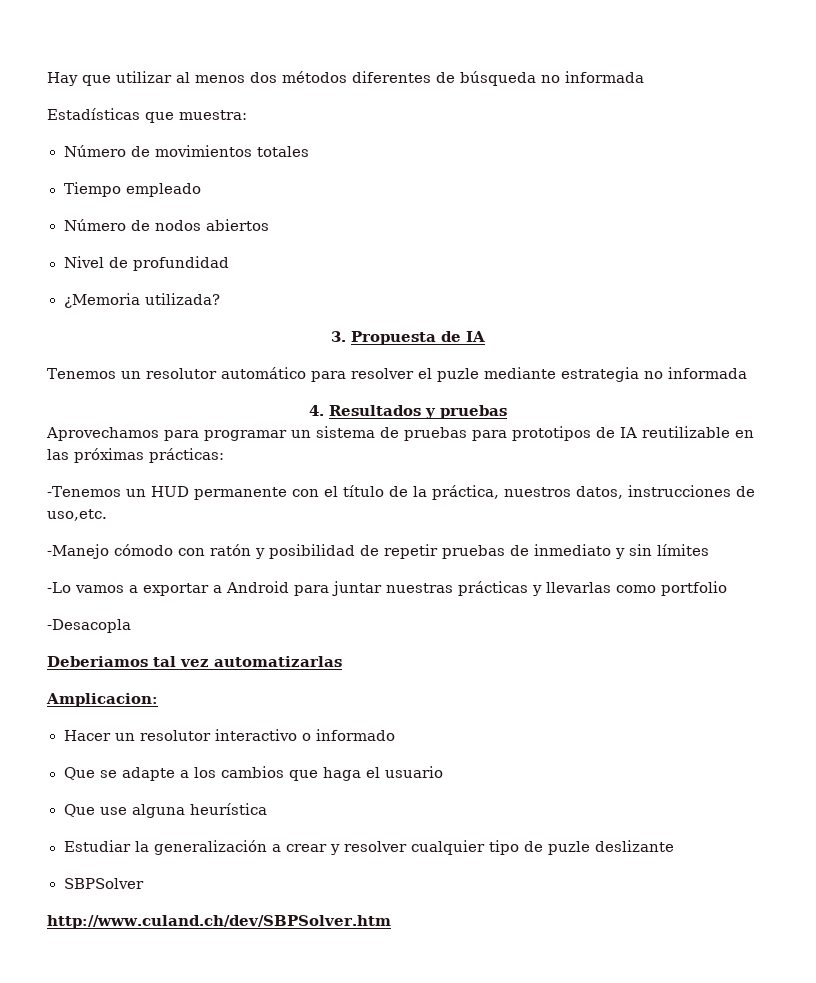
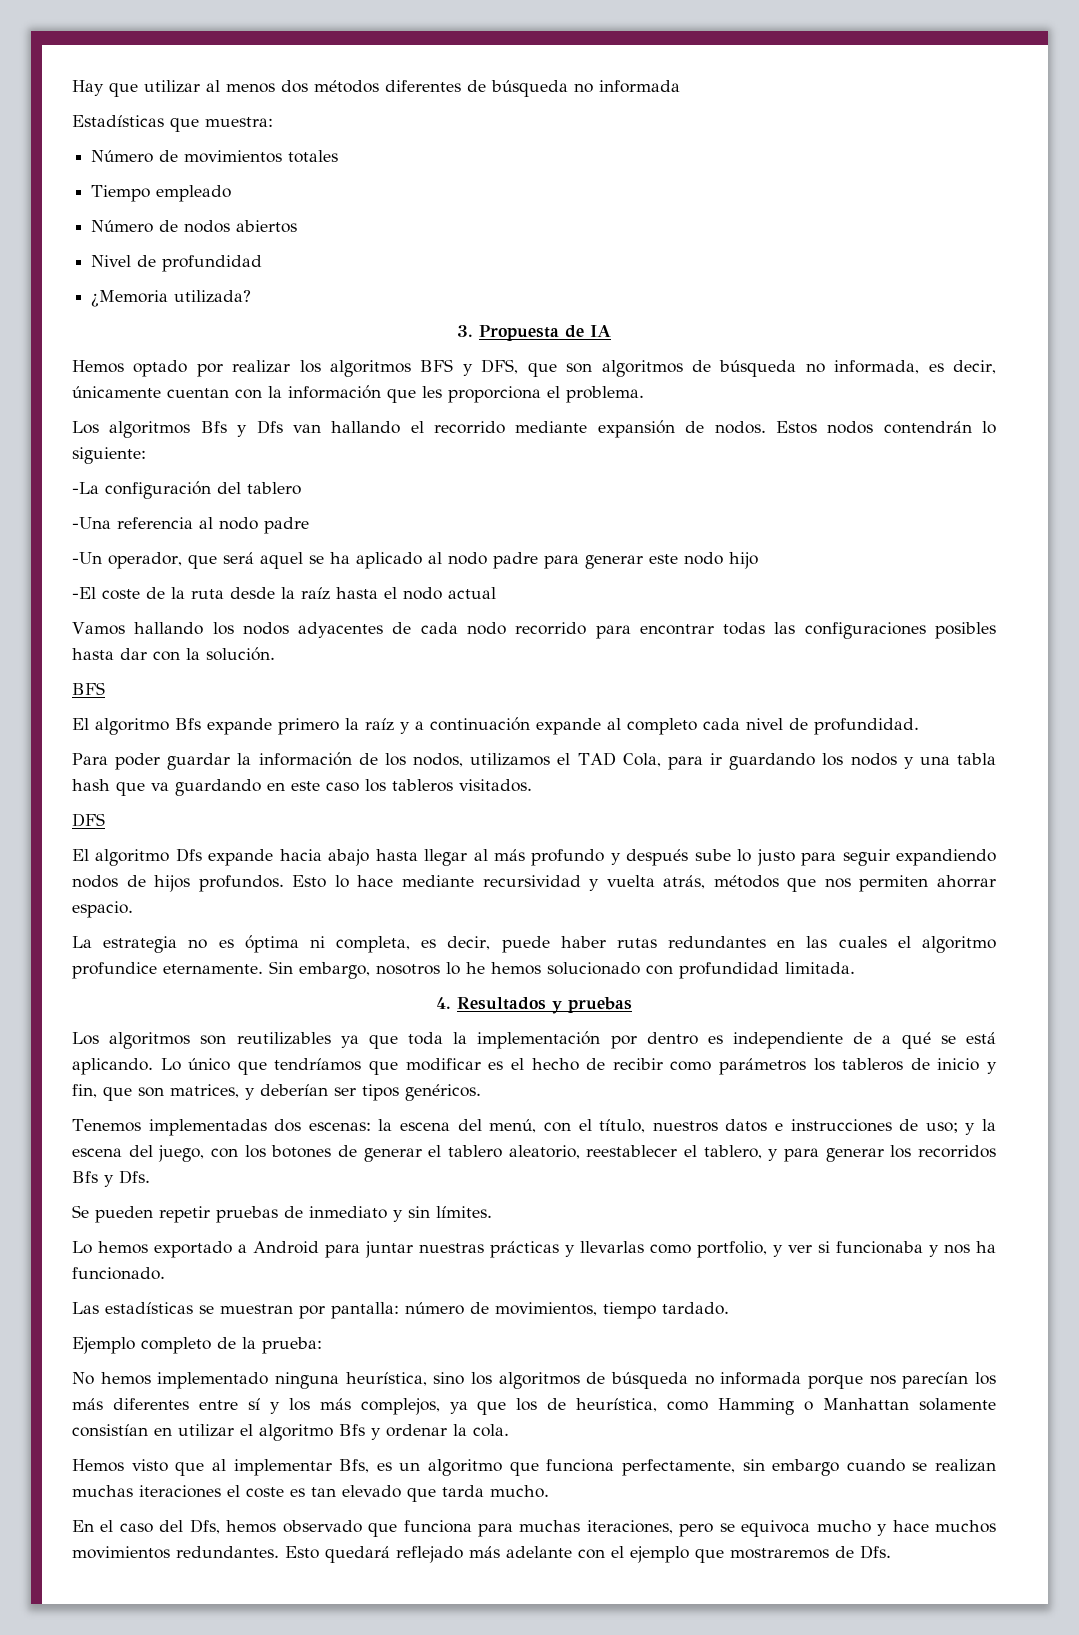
[47,367,747,382] [309,405,507,419] [46,426,754,441] [47,448,224,463] [47,485,755,500] [47,509,107,521] [47,544,379,559] Tenemos un resolutor automático para resolver el puzle mediante estrategia no informada // 4. Resultados y pruebas // Aprovechamos para programar un sistema de pruebas para prototipos de IA reutilizable en las próximas prácticas: // -Tenemos un HUD permanente con el título de la práctica, nuestros datos, instrucciones de uso,etc. // -Manejo cómodo con ratón y posibilidad de -> [72,359,996,377] [72,385,644,403] [72,420,996,438] [72,447,146,464] [72,481,301,499] [72,517,309,534] [72,552,758,569] [72,587,496,600] [72,622,997,639] [72,647,275,661] [72,682,105,695] [72,717,919,735] [72,752,996,770] [72,779,532,796] [72,813,105,827] [72,848,997,866] [72,875,996,892] [72,901,133,918] [72,935,996,953] [72,961,855,979] [436,997,632,1014] [72,1031,996,1049] [72,1058,997,1075] [72,1084,481,1101] [72,1119,996,1136] [72,1145,996,1162] [72,1170,150,1187] [72,1205,153,1223] Hemos optado por realizar los algoritmos BFS y DFS, que son algoritmos de búsqueda no informada, es decir, únicamente cuentan con la información que les proporciona el problema. // Los algoritmos Bfs y Dfs van hallando el recorrido mediante expansión de nodos. Estos nodos contendrán lo siguiente: // -La configuración del tablero // -Una referencia al nodo padre // -Un operador, que será aquel se ha aplicado al nodo padre para generar este nodo hijo // -El coste de la ruta desde la raíz hasta el nodo actual // Vamos hallando los nodos adyacentes de cada nodo recorrido para encontrar todas las configuraciones posibles hasta dar con la solución. // BFS // El algoritmo Bfs expande primero la raíz y a continuación expande al completo cada nivel de profundidad. // Para poder guardar la información de los nodos, utilizamos el TAD Cola, para ir guardando los nodos y una tabla hash que va guardando en este caso los tableros visitados. // DFS // El algoritmo Dfs expande hacia abajo hasta llegar al más profundo y después sube lo justo para seguir expandiendo nodos de hijos profundos. Esto lo hace mediante recursividad y vuelta atrás, métodos que nos permiten ahorrar espacio. // La estrategia no es óptima ni completa, es decir, puede haber rutas redundantes en las cuales el algoritmo profundice eternamente. Sin embargo, nosotros lo he hemos solucionado con profundidad limitada. // 4. Resultados y pruebas // Los algoritmos son reutilizables ya que toda la implementación por dentro es independiente de a qué se está aplicando. Lo único que tendríamos que modificar es el hecho de recibir como parámetros los tableros de inicio y fin, que son matrices, y deberían ser tipos genéricos. // Tenemos implementadas dos escenas: la escena del menú, con el título, nuestros datos e instrucciones de uso; y la escena del juego, con los botones de generar el tablero aleatorio, reestablecer el tablero, y para generar los recorridos Bfs y Dfs. // Se pueden
[657,544,709,556] [47,582,209,596] límites // -Lo vamos a exportar -> [436,1206,492,1218] [72,1241,232,1258] límites. // Lo hemos exportado
[661,581,727,596] [47,619,131,633] [47,656,342,667] [46,693,158,707] [63,729,395,741] [63,766,443,781] [63,803,267,818] [63,840,674,855] [63,878,144,889] [47,915,391,929] portfolio // -Desacopla // Deberiamos tal vez automatizarlas // Amplicacion: // Hacer un resolutor interactivo o informado // Que se adapte a los cambios que haga el usuario // Que use alguna heurística // Estudiar la generalización a crear y resolver cualquier tipo de puzle deslizante // SBPSolver // http://www.culand.ch/dev/SBPSolver.htm -> [697,1241,996,1258] [72,1267,165,1280] [72,1302,729,1319] [72,1337,322,1354] [72,1372,996,1389] [72,1398,997,1415] [72,1424,509,1441] [72,1459,996,1476] [72,1485,549,1502] [72,1519,997,1537] [72,1545,891,1563] portfolio, y ver si funcionaba y nos ha funcionado. // Las estadísticas se muestran por pantalla: número de movimientos, tiempo tardado. // Ejemplo completo de la prueba: // No hemos implementado ninguna heurística, sino los algoritmos de búsqueda no informada porque nos parecían los más diferentes entre sí y los más complejos, ya que los de heurística, como Hamming o Manhattan solamente consistían en utilizar el algoritmo Bfs y ordenar la cola. // Hemos visto que al implementar Bfs, es un algoritmo que funciona perfectamente, sin embargo cuando se realizan muchas iteraciones el coste es tan elevado que tarda mucho. // En el caso del Dfs, hemos observado que funciona para muchas iteraciones, pero se equivoca mucho y hace muchos movimientos redundantes. Esto quedará reflejado más adelante con el ejemplo que mostraremos de Dfs.

